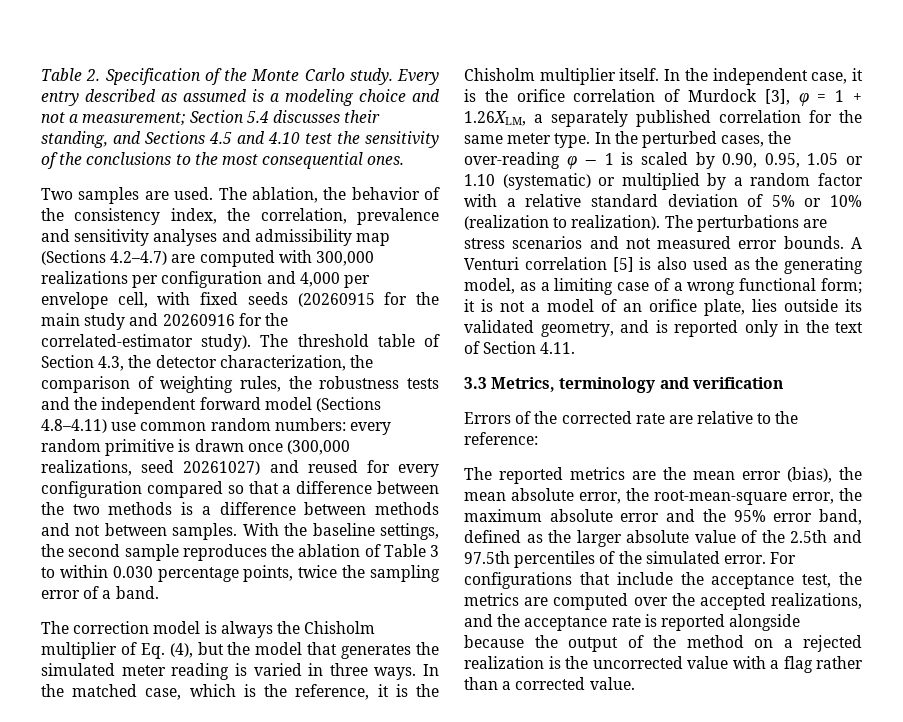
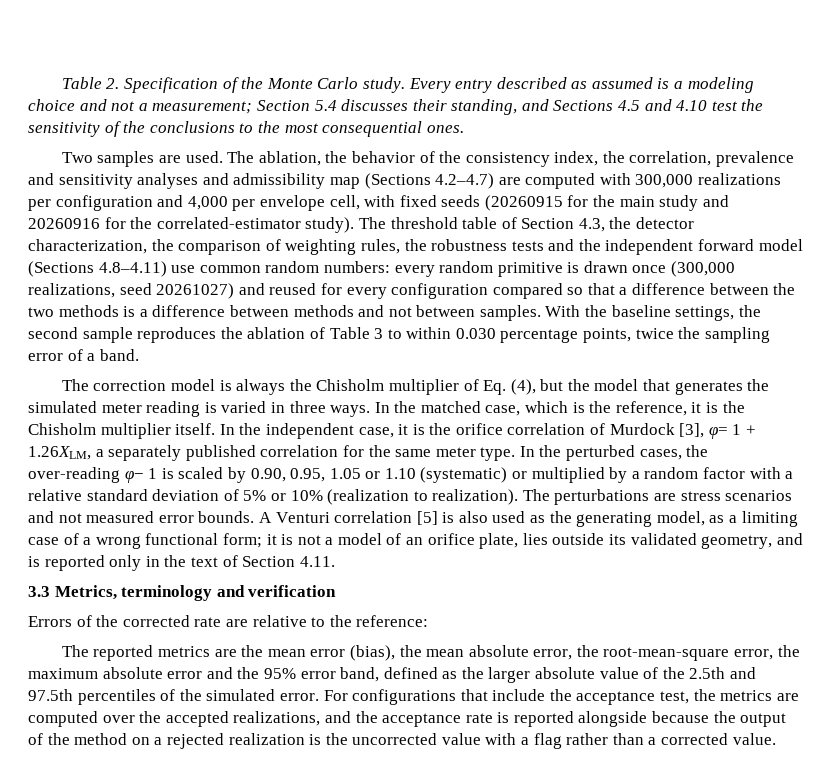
[798,93,827,106] φ = -> [708,427,728,439] φ=
[566,156,598,169] φ − -> [124,471,144,483] φ−

